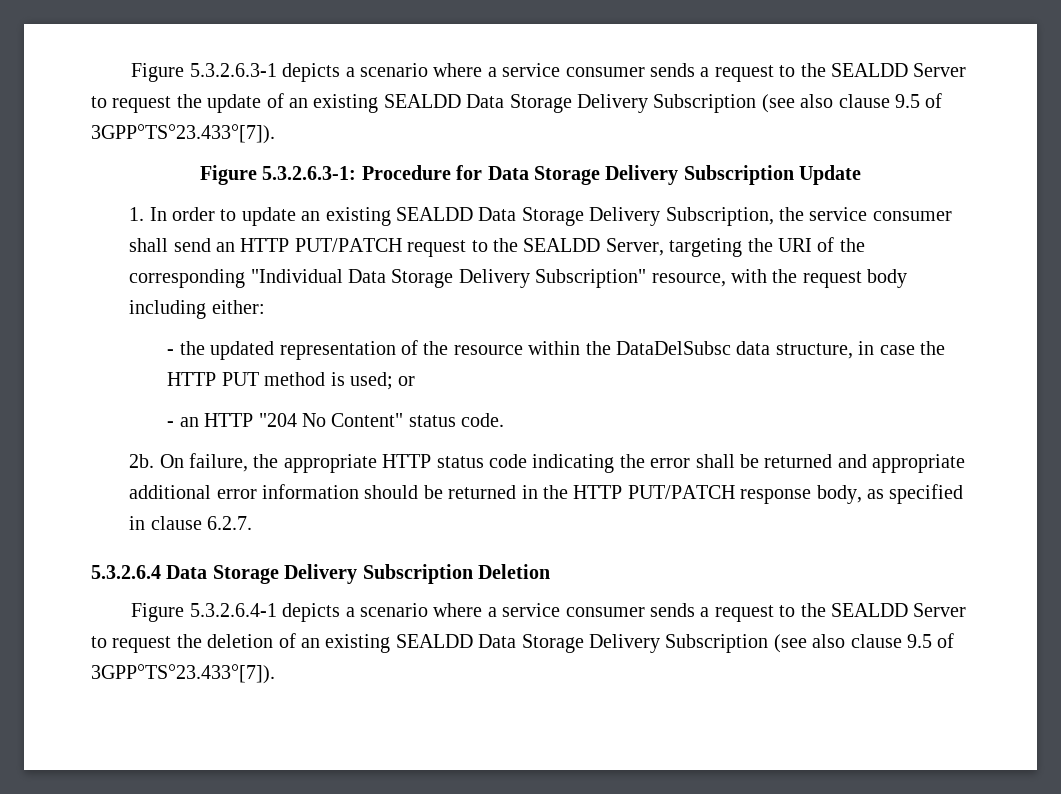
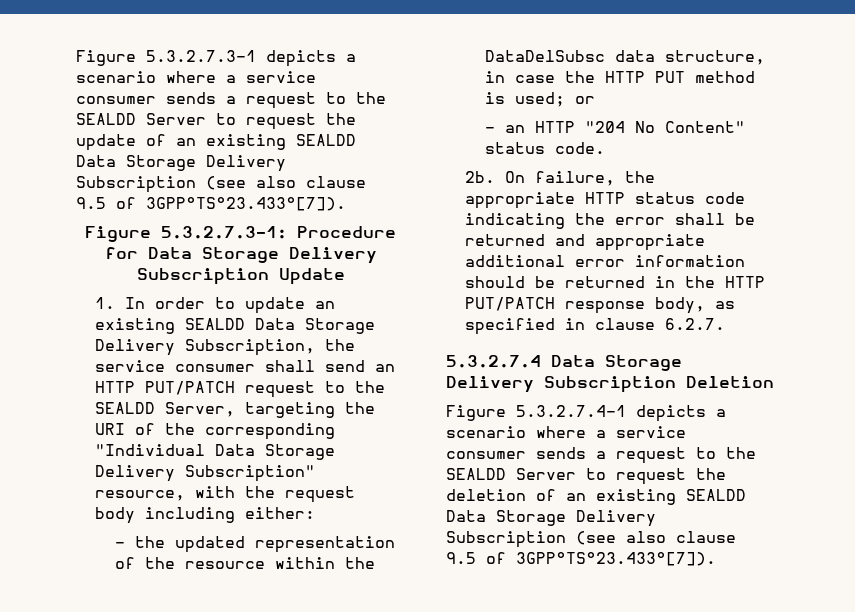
[131,63,277,82] Figure 5.3.2.6.3-1 -> [76,50,256,66] Figure 5.3.2.7.3-1
[262,166,357,180] 5.3.2.6.3-1: -> [161,226,287,239] 5.3.2.7.3-1:
[91,565,161,579] 5.3.2.6.4 -> [446,355,541,368] 5.3.2.7.4
[189,603,277,617] 5.3.2.6.4-1 -> [516,405,626,417] 5.3.2.7.4-1

